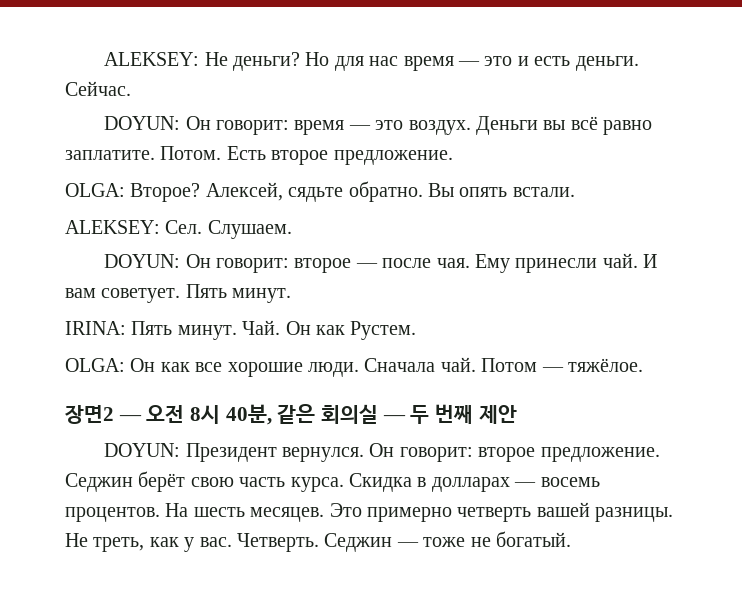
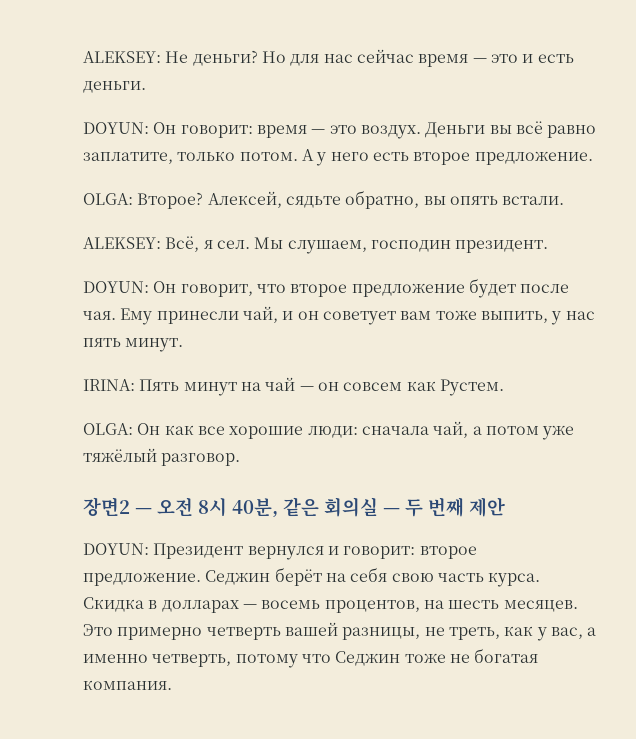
(399, 61) none -> [356,49,414,63] сейчас
[65,81,131,96] Сейчас. -> (146, 87) none
[65,146,266,160] заплатите. Потом. Есть -> [83,149,409,166] заплатите, только потом. А у него есть
[348,181,454,202] обратно. Вы -> [345,190,446,209] обратно, вы
[165,220,292,239] [104,253,658,273] [65,284,292,303] [65,320,311,340] Сел. Слушаем. // DOYUN: Он говорит: второе — после чая. Ему принесли чай. И вам советует. Пять минут. // IRINA: Пять минут. Чай. Он -> [165,236,549,254] [83,278,570,298] [83,306,595,325] [83,338,184,352] [83,377,403,396] Всё, я сел. Мы слушаем, господин президент. // DOYUN: Он говорит, что второе предложение будет после чая. Ему принесли чай, и он советует вам тоже выпить, у нас пять минут. // IRINA: Пять минут на чай — он совсем
[308,357,643,377] люди. Сначала чай. Потом — тяжёлое. -> [307,421,575,440] [83,448,241,466] люди: сначала чай, а потом уже тяжёлый разговор.
[281,443,395,462] вернулся. Он -> [247,546,339,560] вернулся и
(186, 481) none -> [325,567,388,582] на себя
[65,503,189,522] процентов. На -> [324,600,444,613] процентов, на
[595,507,674,522] [65,533,88,547] разницы. Не -> [342,627,445,640] разницы, не
[199,531,571,552] вас. Четверть. Седжин — тоже не богатый. -> [550,627,597,639] [83,648,539,668] [83,680,172,690] вас, а именно четверть, потому что Седжин тоже не богатая компания.

